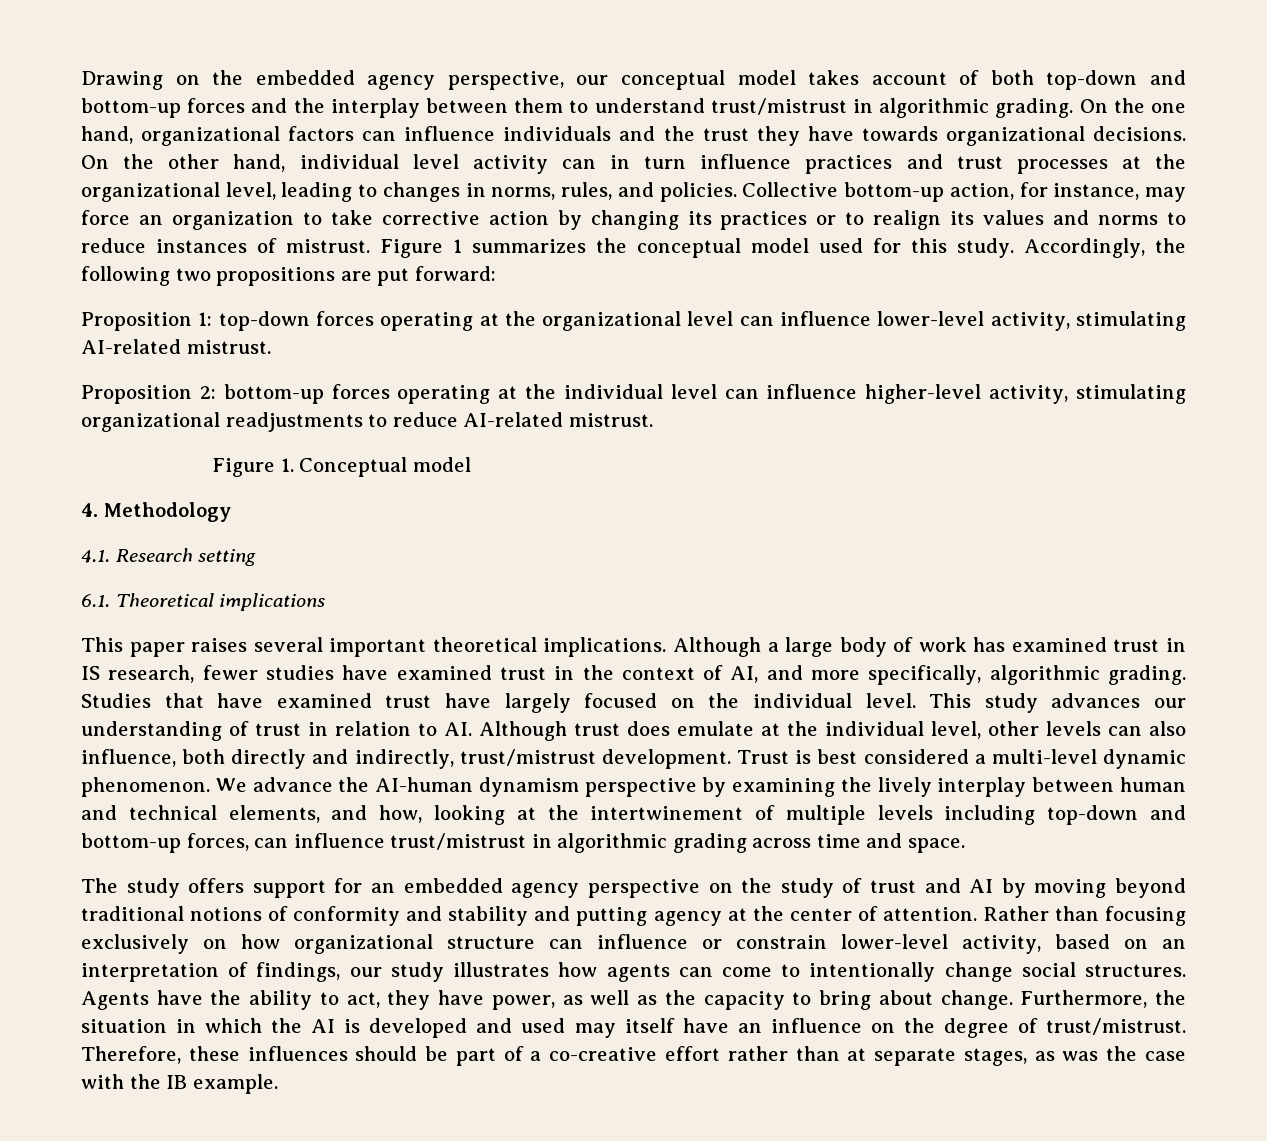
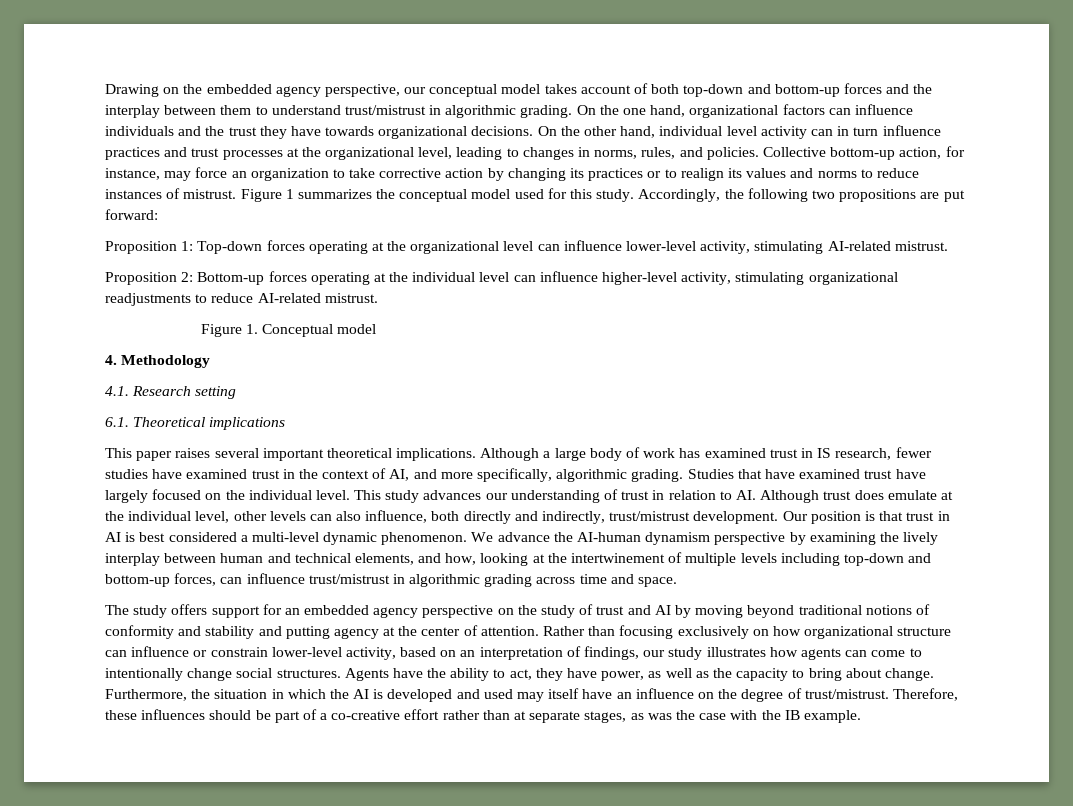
[218,311,310,331] top-down -> [197,241,263,254] Top-down
[223,384,324,404] bottom-up -> [197,272,265,285] Bottom-up
[737,750,790,764] Trust -> [782,511,950,524] [105,532,121,542] Our position is that trust in AI

